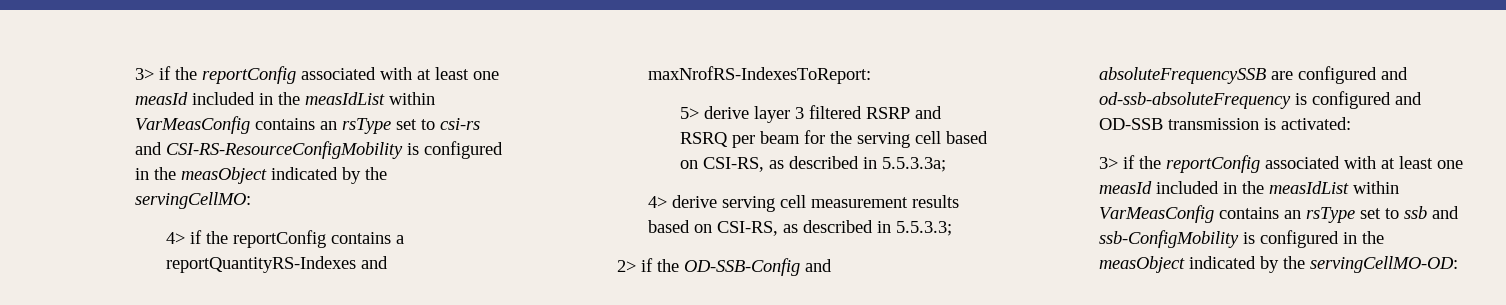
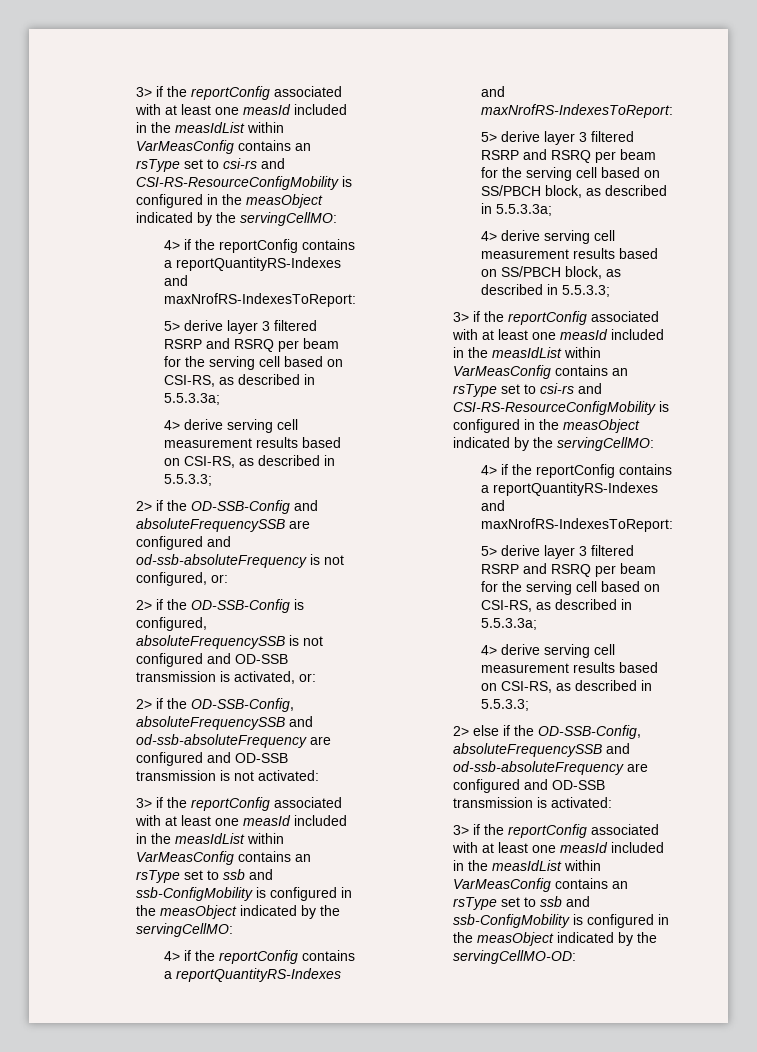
(1307, 99) none -> [324,555,345,565] [136,572,229,586] [136,599,305,613] [136,617,208,631] [136,635,324,649] [136,653,289,667] [136,671,317,684] [136,698,295,712] [136,716,314,730] [136,734,332,748] [136,752,289,766] [136,770,320,781] [136,797,343,811] [135,815,348,826] [136,833,285,844] [136,851,312,865] [136,869,274,883] [136,887,353,901] [136,905,341,919] [136,923,234,937] [164,950,356,964] [164,968,342,982] [481,86,506,97] [481,104,674,118] [481,131,635,145] [481,149,657,163] [481,167,661,181] [481,185,668,198] [481,203,553,216] [481,230,616,244] [481,248,659,259] [481,266,622,279] [481,284,611,297] [453,311,660,325] [452,329,665,340] [453,347,602,358] [453,365,629,379] [453,383,603,397] [453,401,670,415] [453,419,641,433] [453,437,655,451] [481,464,673,478] [481,482,659,496] [481,500,506,511] [481,518,674,532] [481,545,635,559] [481,563,657,577] [481,581,661,595] [481,599,633,612] [481,618,538,630] [481,644,616,658] [481,662,659,673] [481,680,653,693] [481,699,530,711] [453,725,642,739] [453,743,631,757] [453,761,649,775] not configured, or: // 2> if the OD-SSB-Config is configured, absoluteFrequencySSB is not configured and OD-SSB transmission is activated, or: // 2> if the OD-SSB-Config, absoluteFrequencySSB and od-ssb-absoluteFrequency are configured and OD-SSB transmission is not activated: // 3> if the reportConfig associated with at least one measId included in the measIdList within VarMeasConfig contains an rsType set to ssb and ssb-ConfigMobility is configured in the measObject indicated by the servingCellMO: // 4> if the reportConfig contains a reportQuantityRS-Indexes and maxNrofRS-IndexesToReport: // 5> derive layer 3 filtered RSRP and RSRQ per beam for the serving cell based on SS/PBCH block, as described in 5.5.3.3a; // 4> derive serving cell measurement results based on SS/PBCH block, as described in 5.5.3.3; // 3> if the reportConfig associated with at least one measId included in the measIdList within VarMeasConfig contains an rsType set to csi-rs and CSI-RS-ResourceConfigMobility is configured in the measObject indicated by the servingCellMO: // 4> if the reportConfig contains a reportQuantityRS-Indexes and maxNrofRS-IndexesToReport: // 5> derive layer 3 filtered RSRP and RSRQ per beam for the serving cell based on CSI-RS, as described in 5.5.3.3a; // 4> derive serving cell measurement results based on CSI-RS, as described in 5.5.3.3; // 2> else if the OD-SSB-Config, absoluteFrequencySSB and od-ssb-absoluteFrequency are

